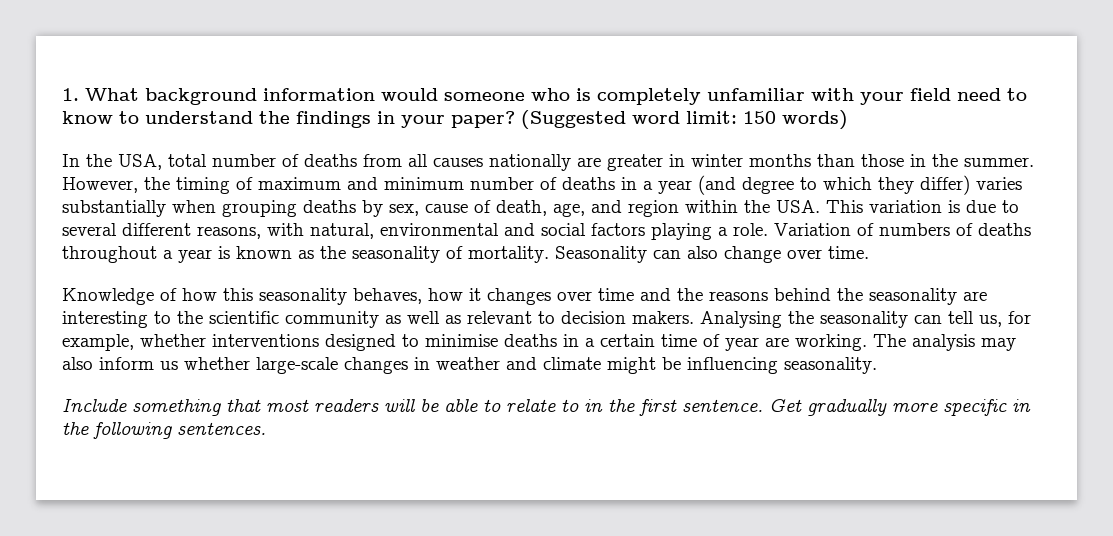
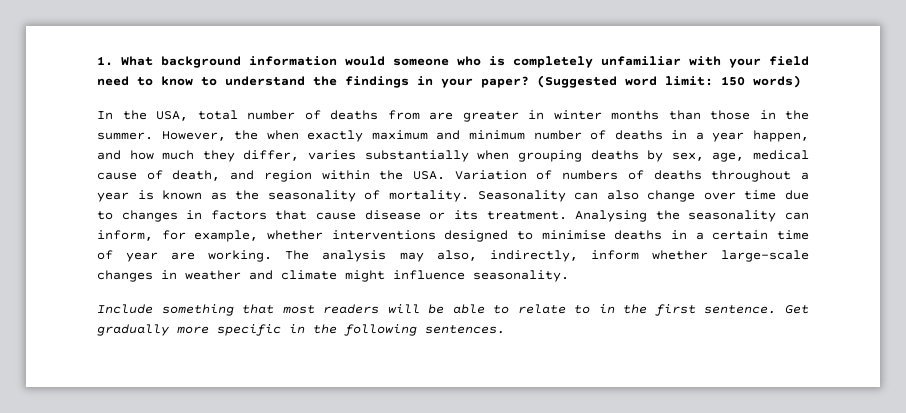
[408,154,571,171] all causes nationally -> (420, 115) none
[176,177,253,194] timing of -> [266,130,364,142] when exactly
[698,175,970,195] (and degree to which they differ) -> [752,130,809,142] [97,150,300,162] happen, and how much they differ,
(419, 210) none -> [712,150,810,162] age, medical
[553,203,585,217] age, -> (221, 175) none
[826,200,1019,213] [62,223,768,240] This variation is due to several different reasons, with natural, environmental and social factors playing a role. -> (445, 175) none
[828,246,869,259] [62,288,987,305] [62,311,694,328] time. // Knowledge of how this seasonality behaves, how it changes over time and the reasons behind the seasonality are interesting to the scientific community as well as relevant to decision makers. -> [744,190,809,200] [97,210,567,222] time due to changes in factors that cause disease or its treatment.
[948,311,1002,327] tell us, -> [97,230,153,241] inform,
[62,357,178,370] also inform us -> [436,250,639,262] also, indirectly, inform
[662,357,778,374] be influencing -> [393,270,465,280] influence

